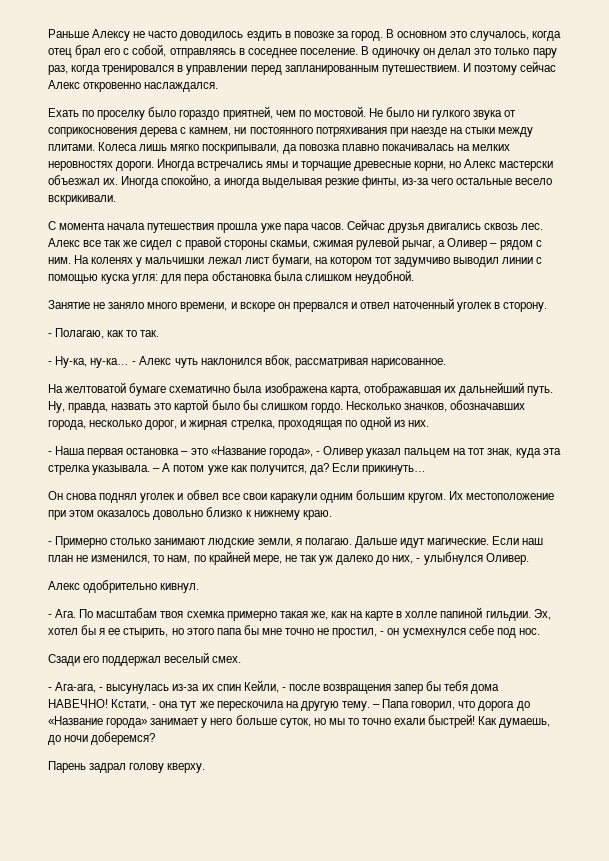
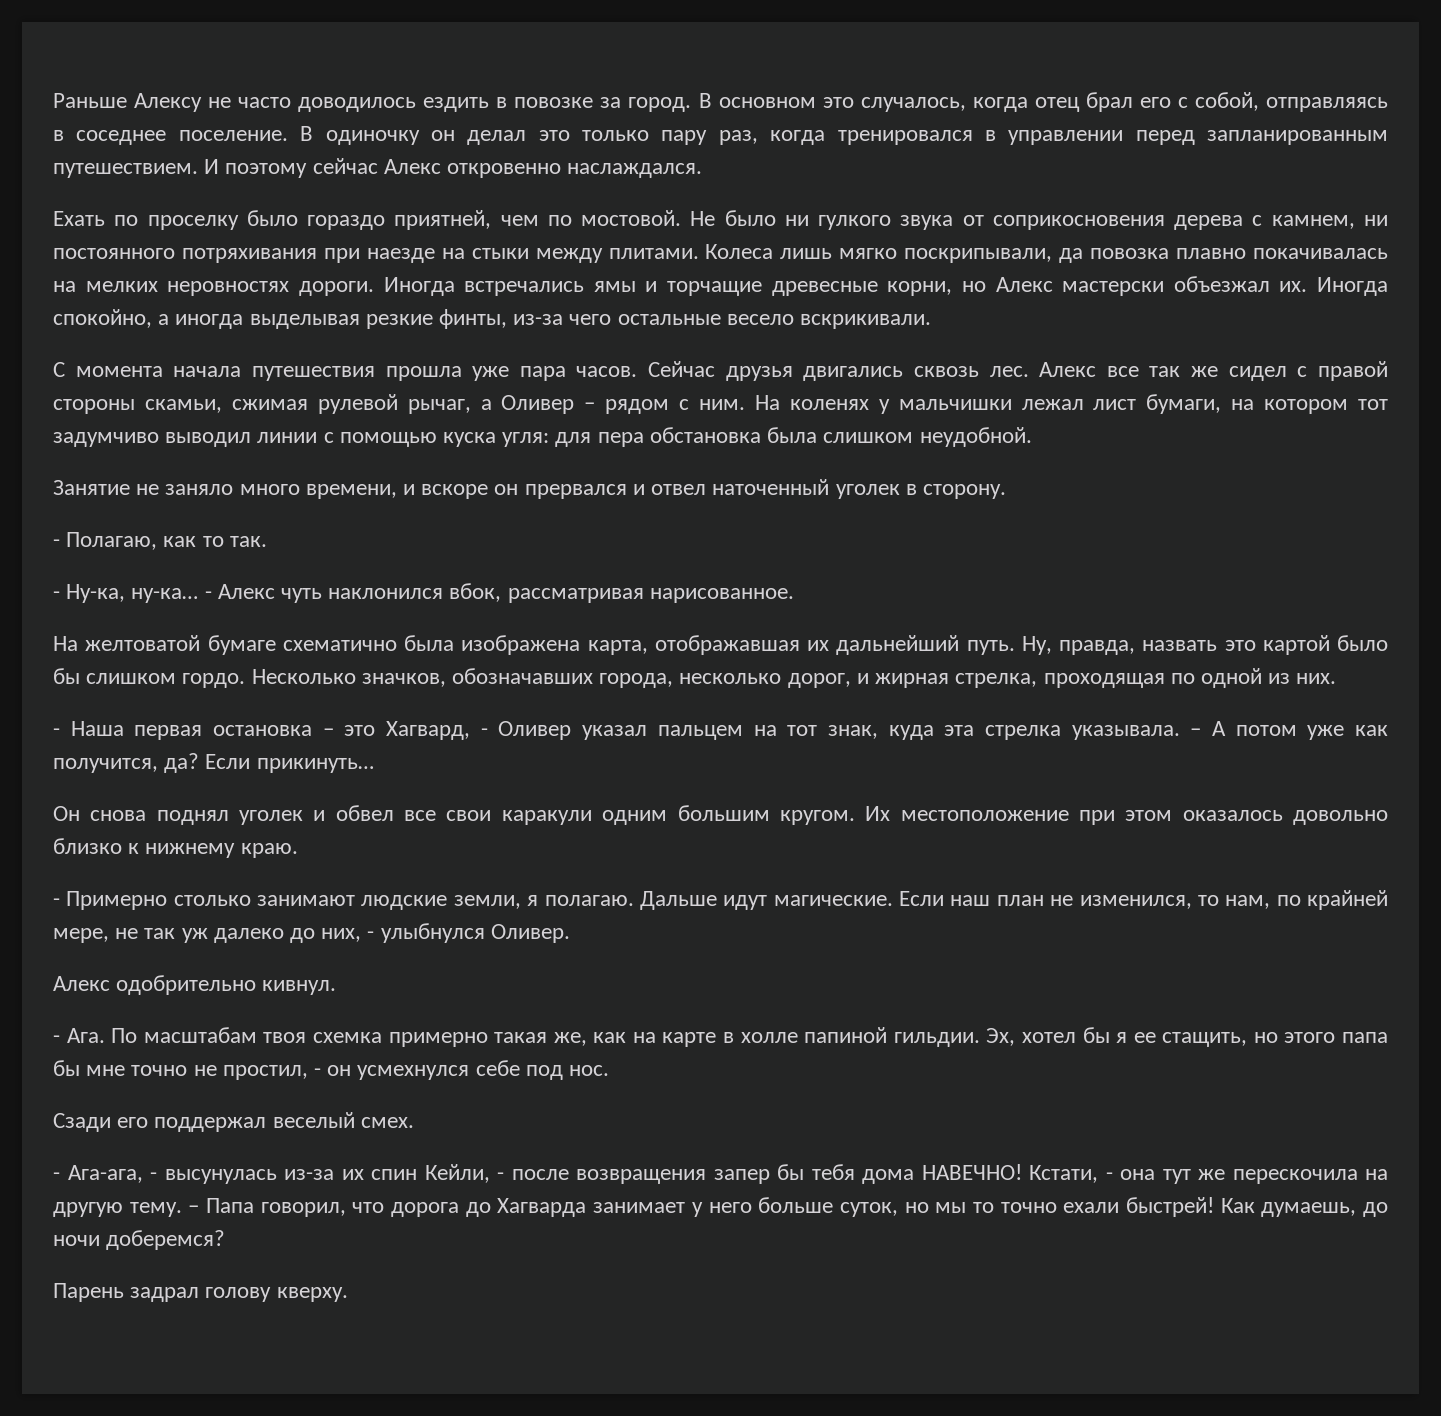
[210,446,313,458] «Название города», -> [386,721,471,740] Хагвард,
[123,628,169,638] стырить, -> [1162,1032,1248,1047] стащить,
[48,716,148,728] «Название города» -> [497,1198,587,1217] Хагварда

